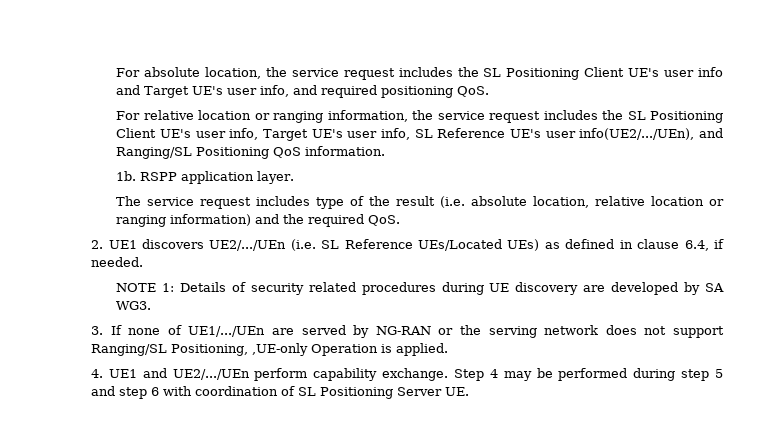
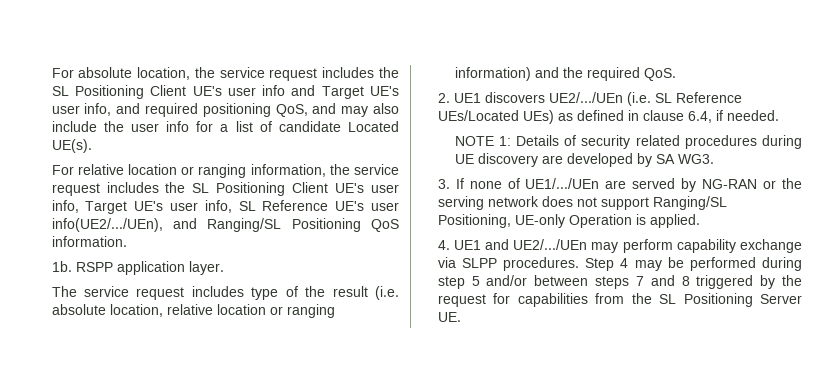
[457,86,490,97] QoS. -> [275,103,400,117] [51,121,399,132] [51,139,92,153] QoS, and may also include the user info for a list of candidate Located UE(s).
[252,343,309,356] ,UE-only -> [514,214,565,228] UE-only
(250, 374) none -> [591,242,619,253] may
[382,368,449,381] exchange. -> [740,239,802,253] [437,257,580,271] exchange via SLPP procedures.
[91,386,296,399] and step 6 with coordination of -> [486,275,802,289] [437,293,652,307] and/or between steps 7 and 8 triggered by the request for capabilities from the

